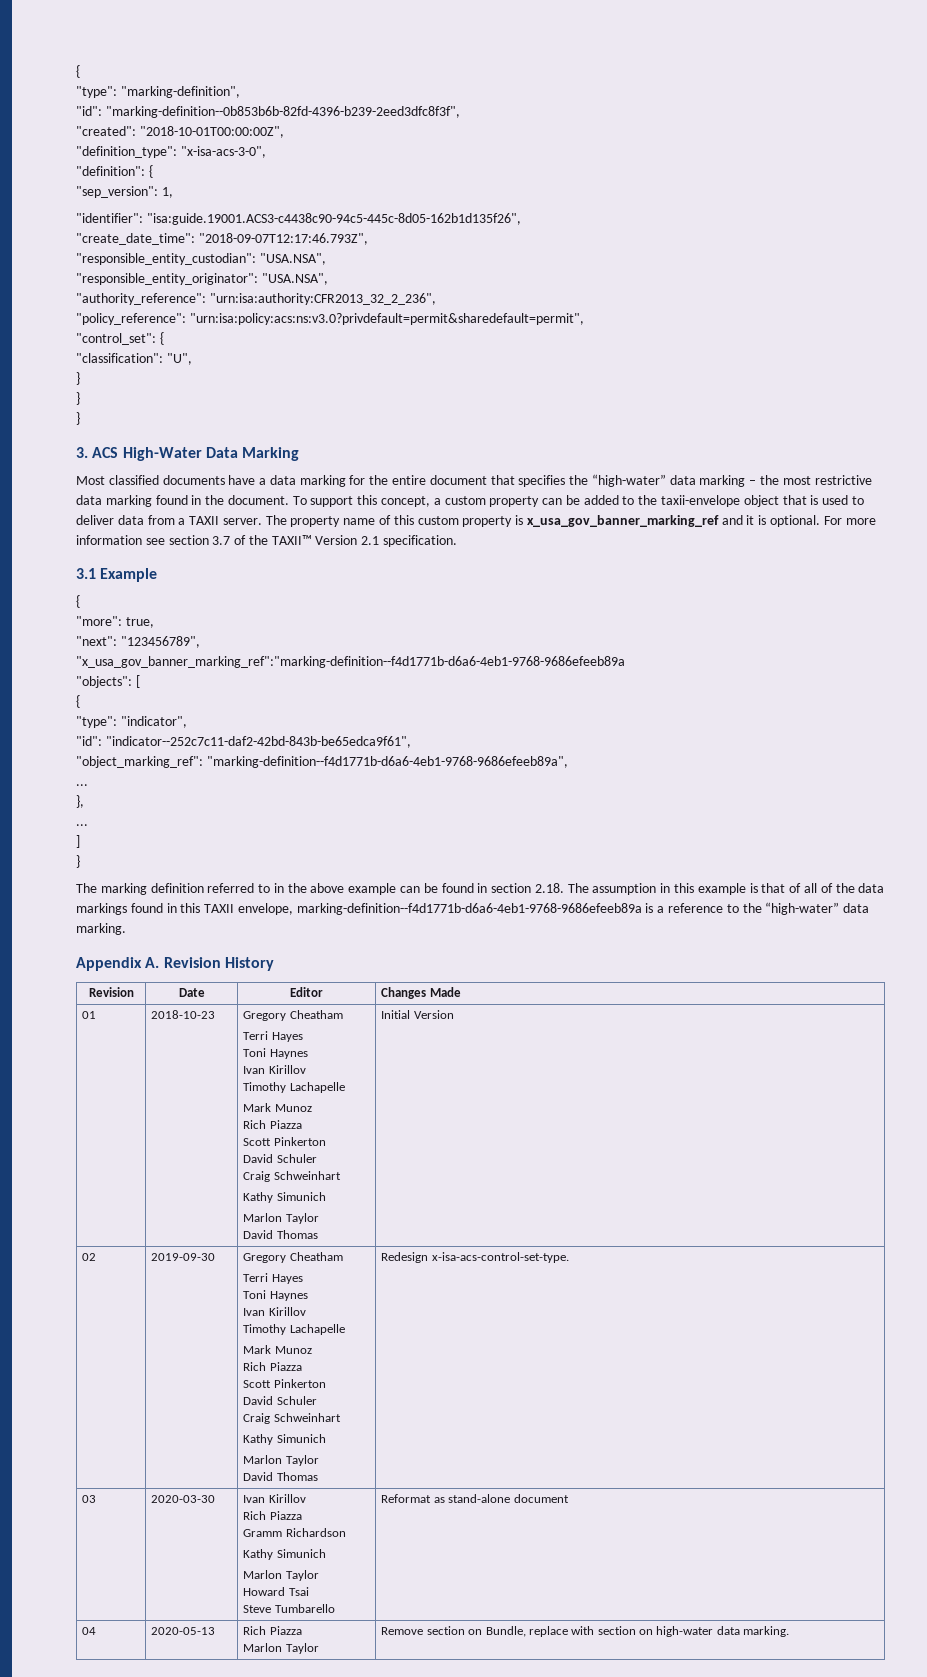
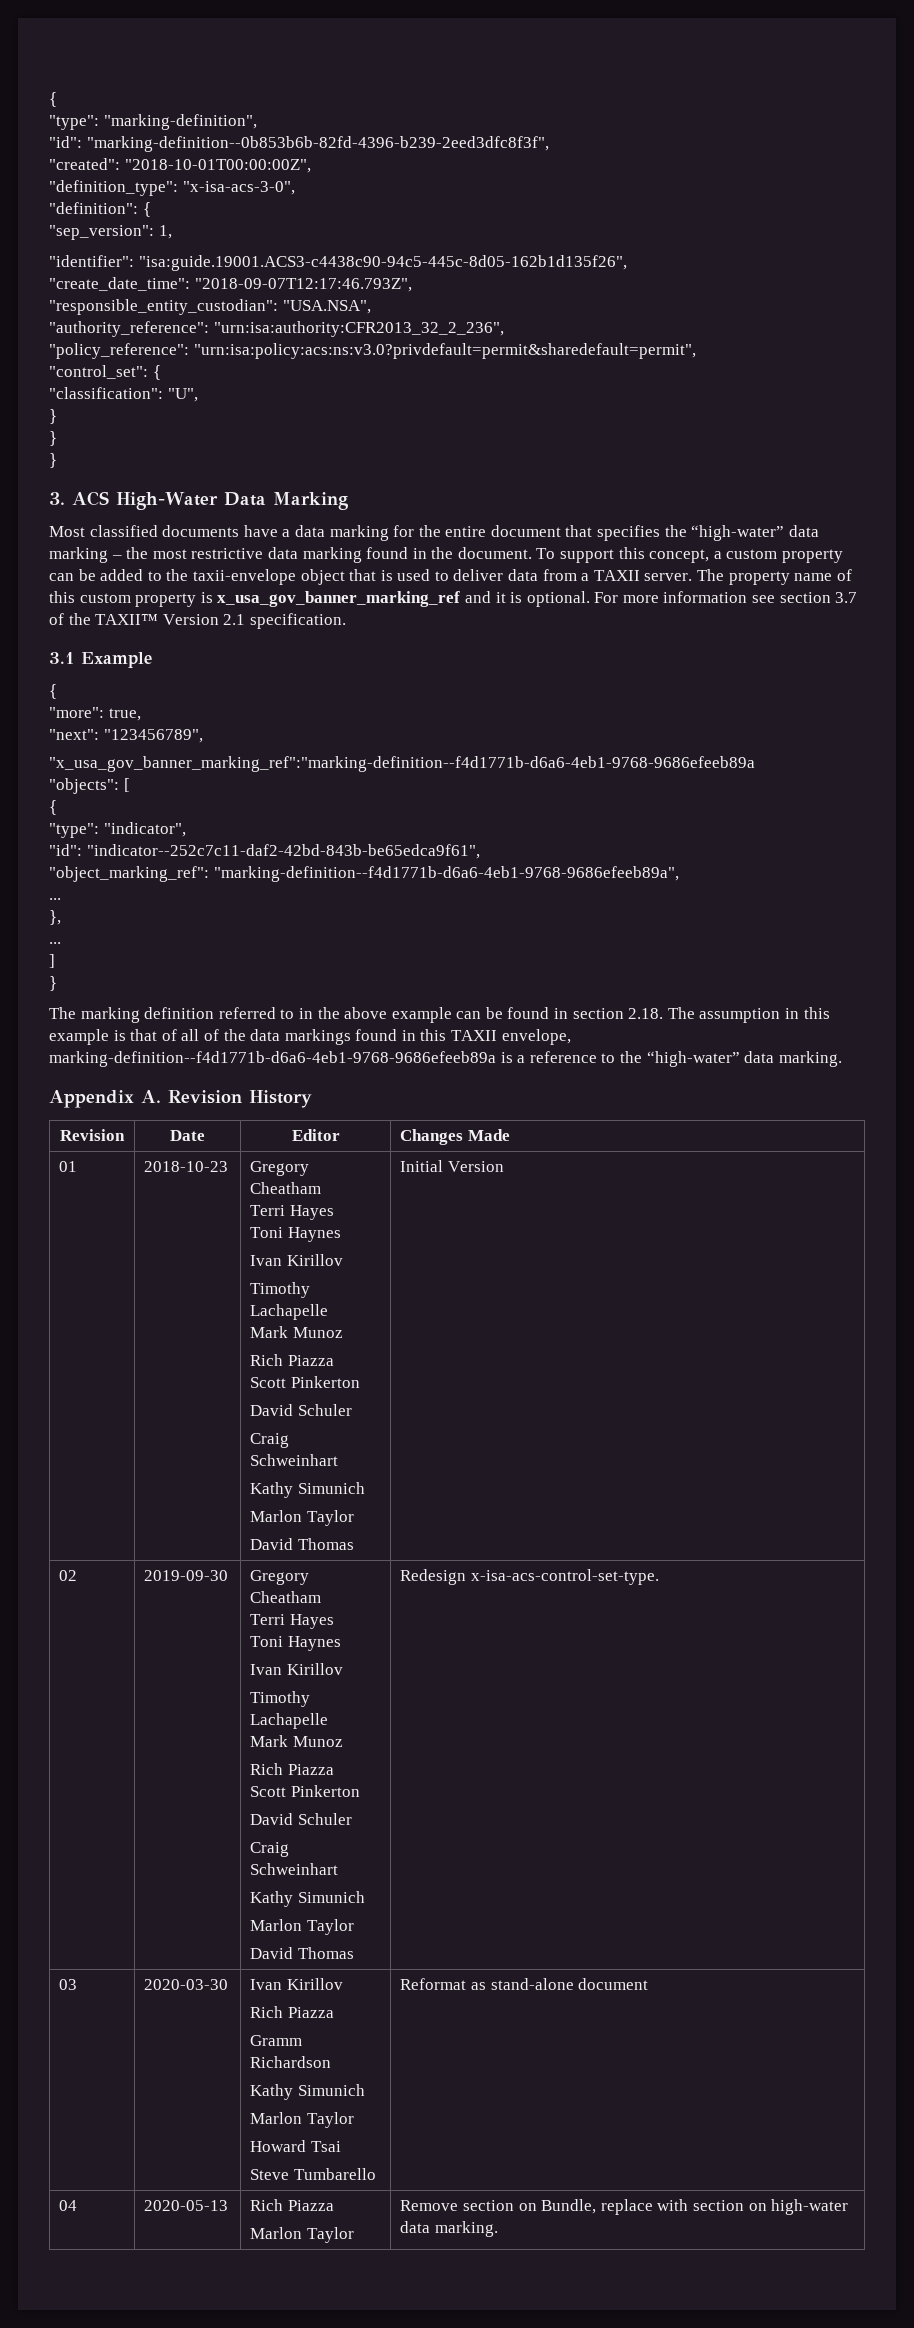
[76,273,328,285] // "responsible_entity_originator": "USA.NSA", -> (371, 307) none

